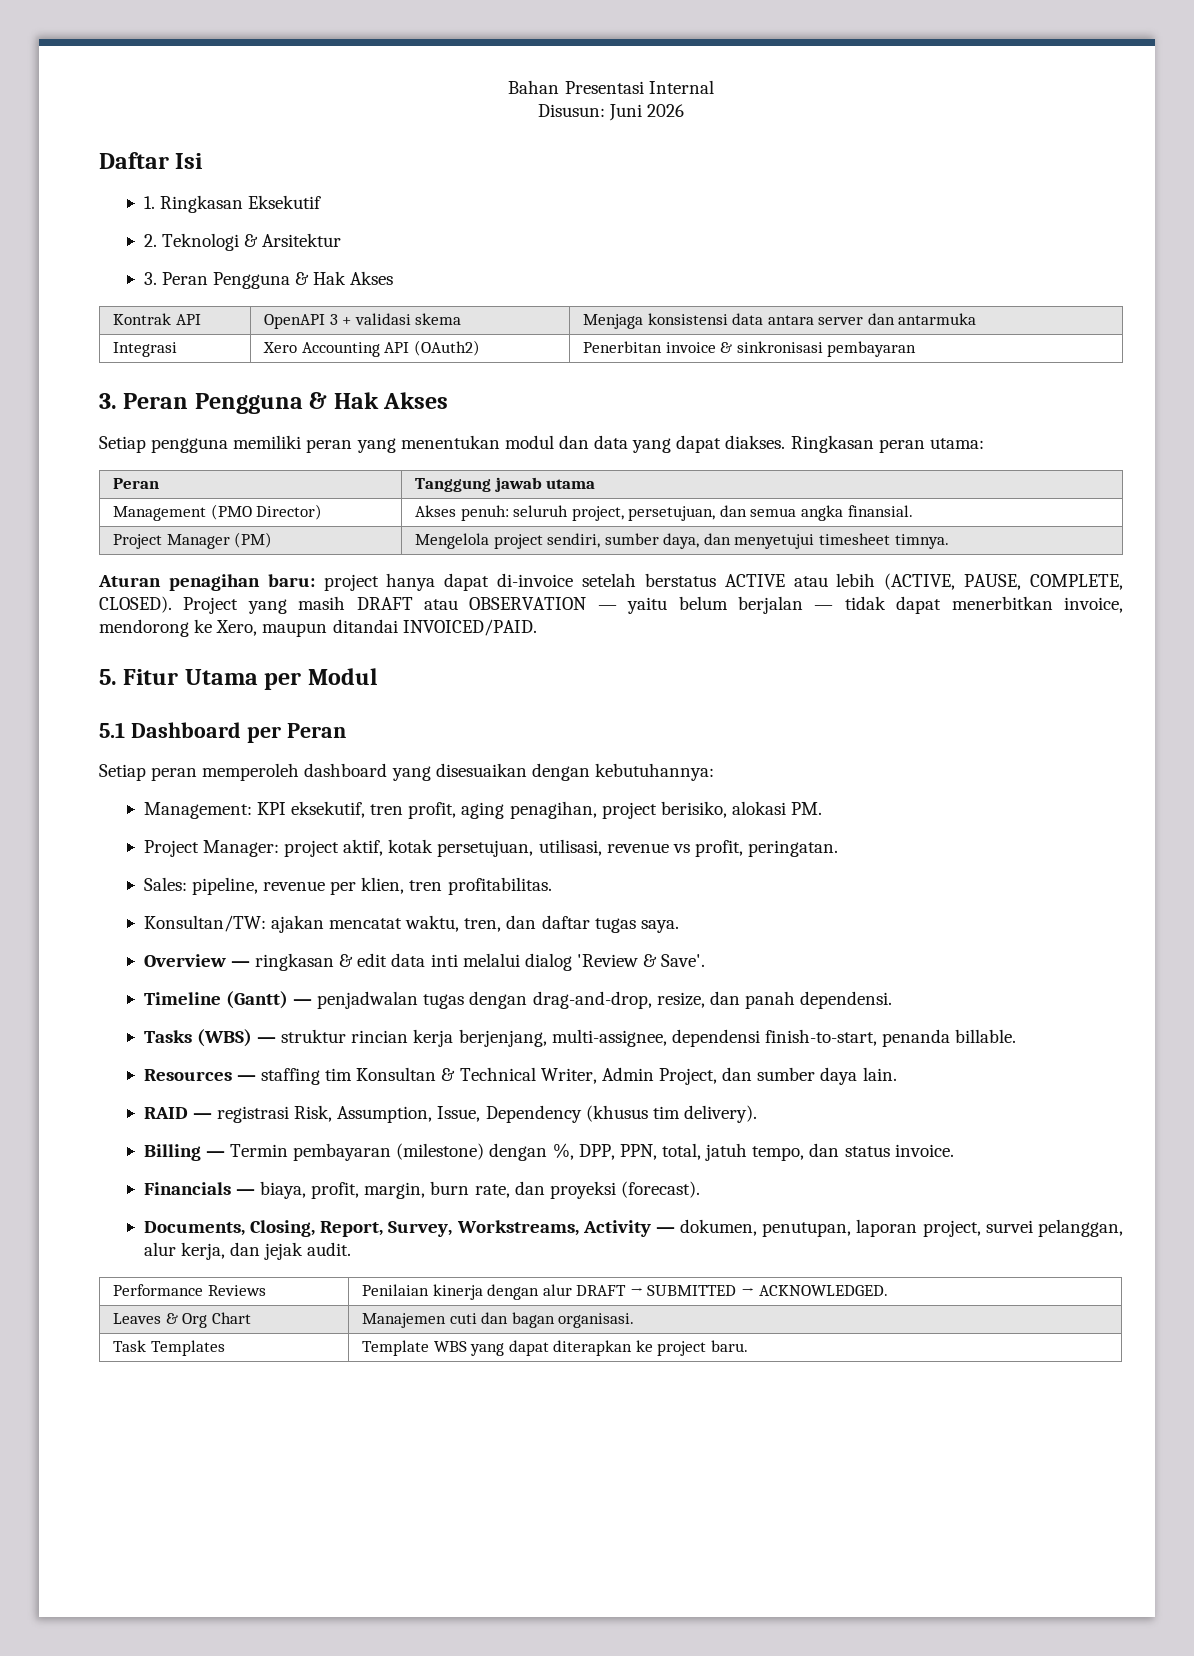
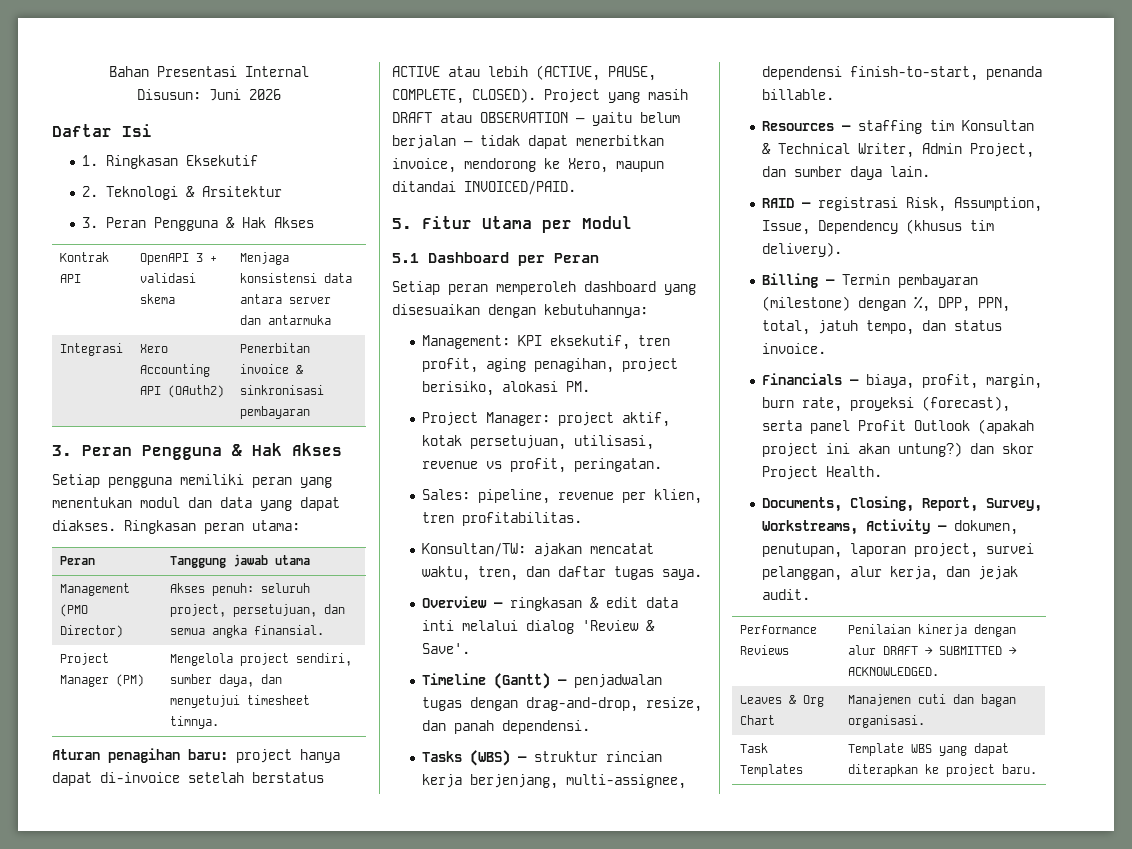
[514,1181,701,1199] dan proyeksi (forecast). -> [850,396,1011,412] [762,419,1035,434] [762,442,1035,457] [762,466,883,480] proyeksi (forecast), serta panel Profit Outlook (apakah project ini akan untung?) dan skor Project Health.

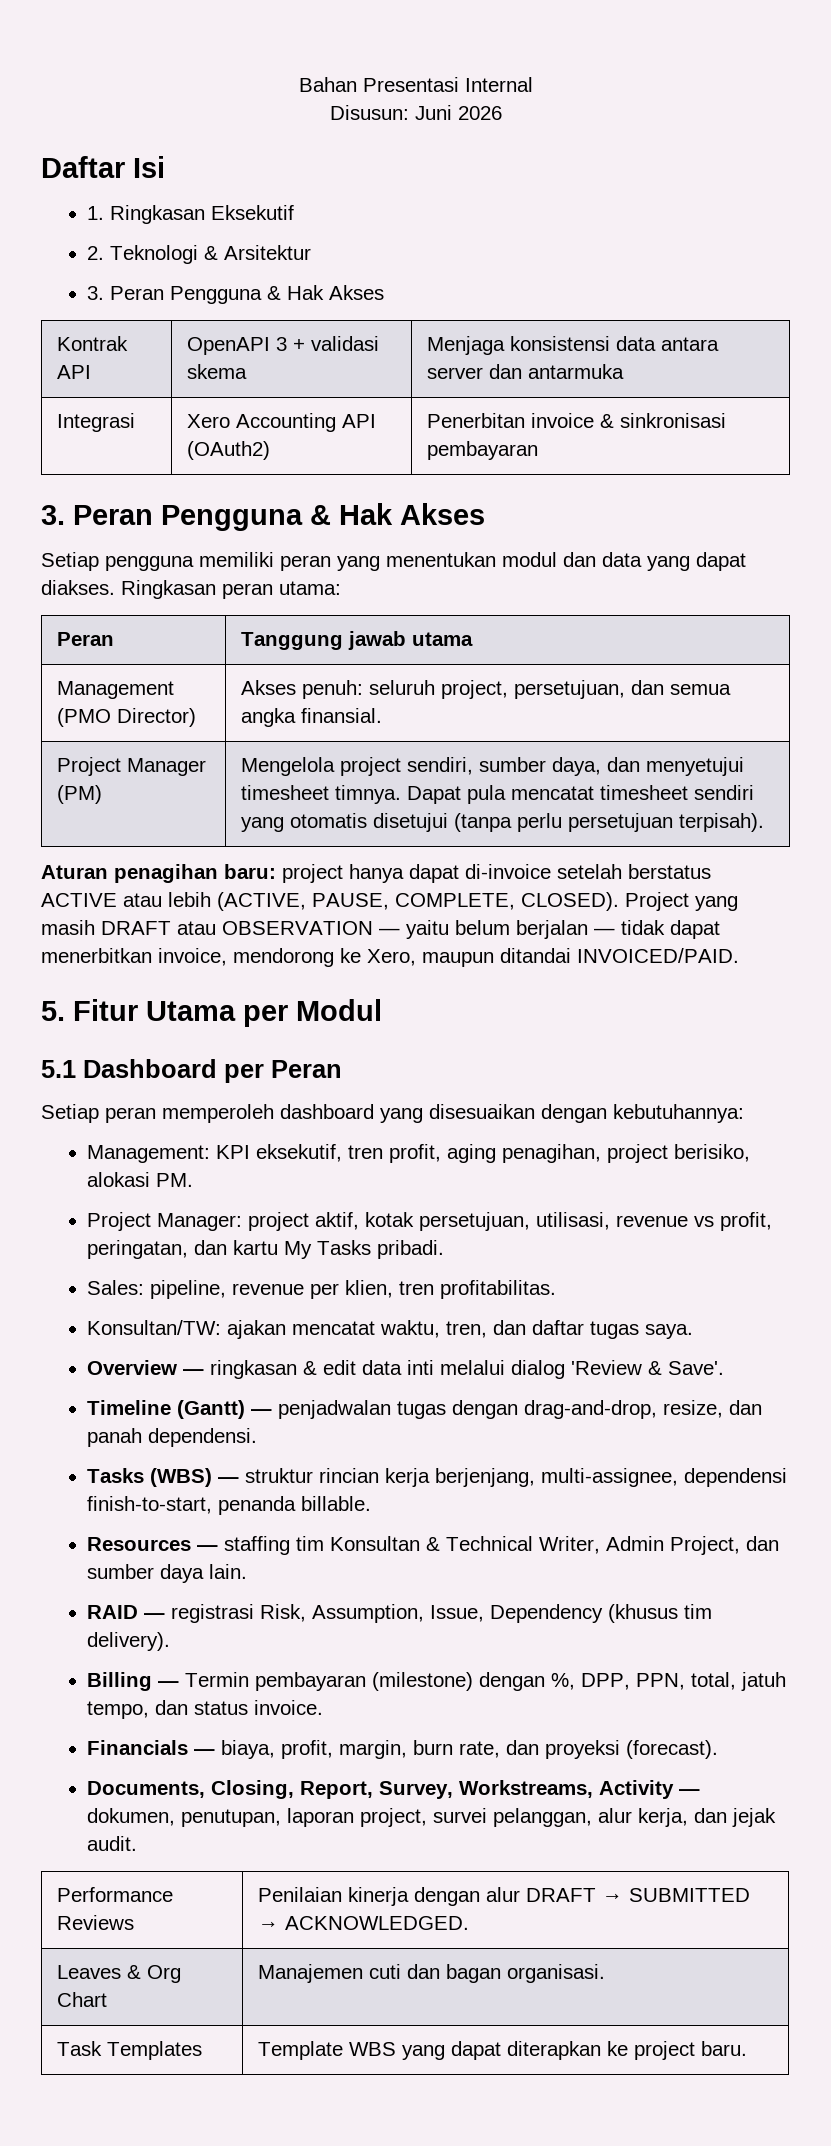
(219, 722) none -> [407,785,755,804] [241,813,765,832] Dapat pula mencatat timesheet sendiri yang otomatis disetujui (tanpa perlu persetujuan terpisah).
[574,458,663,472] peringatan. -> [87,1240,445,1259] peringatan, dan kartu My Tasks pribadi.
[850,396,1011,412] [762,419,1035,434] [762,442,1035,457] [762,466,883,480] proyeksi (forecast), serta panel Profit Outlook (apakah project ini akan untung?) dan skor Project Health. -> [506,1740,719,1759] dan proyeksi (forecast).

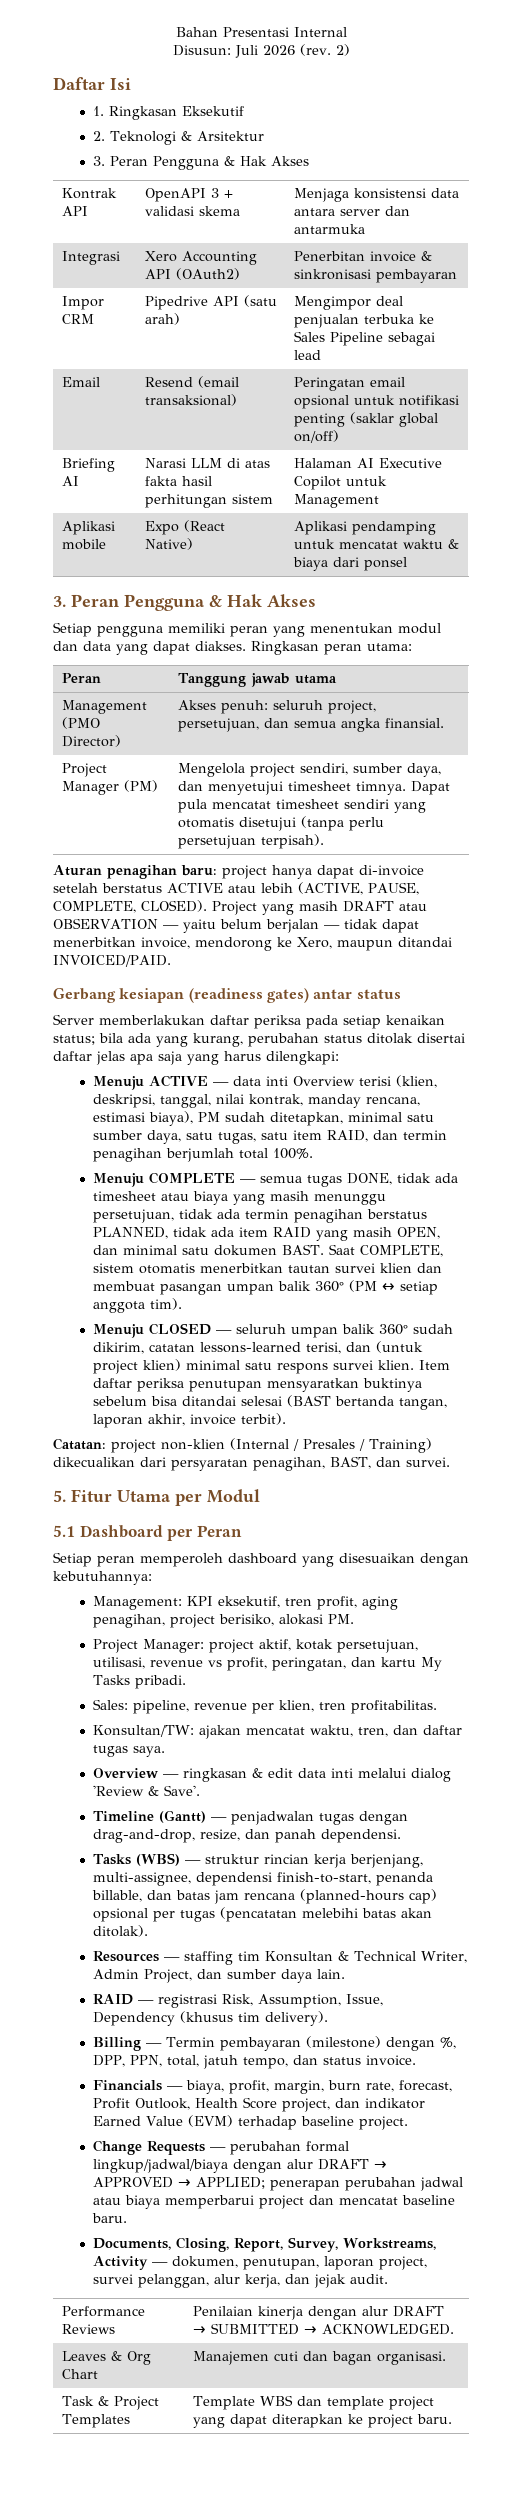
[414,105,452,120] Juni -> [234,45,258,58] Juli
(502, 113) none -> [299,44,350,56] (rev. 2)
(539, 450) none -> [61,296,104,310] [61,314,94,324] [144,295,277,310] [144,313,180,325] [293,296,403,310] [293,314,434,328] [293,331,435,346] [293,350,321,360] [61,377,100,387] [144,376,239,388] [144,394,237,406] [293,377,405,391] [293,395,459,409] [293,412,438,427] [293,430,339,443] [61,458,115,472] [61,476,79,486] [144,458,270,468] [144,476,212,486] [144,494,273,508] [293,458,442,468] [293,476,387,490] [293,494,379,508] [61,521,115,535] [61,539,106,550] [144,520,225,535] [144,538,193,550] [293,521,436,535] [293,539,459,549] [292,557,407,571] // Impor CRM | Pipedrive API (satu arah) | Mengimpor deal penjualan terbuka ke Sales Pipeline sebagai lead // Email | Resend (email transaksional) | Peringatan email opsional untuk notifikasi penting (saklar global on/off) // Briefing AI | Narasi LLM di atas fakta hasil perhitungan sistem | Halaman AI Executive Copilot untuk Management // Aplikasi mobile | Expo (React Native) | Aplikasi pendamping untuk mencatat waktu & biaya dari ponsel
(739, 955) none -> [53,988,401,1003] [53,1014,445,1029] [53,1033,465,1047] [53,1051,339,1065] [92,1075,437,1090] [92,1094,420,1108] [92,1111,434,1126] [92,1130,447,1144] [92,1148,313,1162] [92,1172,458,1187] [92,1191,386,1205] [92,1209,427,1223] [92,1227,440,1241] [92,1244,443,1257] [92,1263,442,1274] [92,1280,438,1295] [92,1298,182,1313] [92,1323,453,1338] [92,1341,423,1354] [92,1359,450,1374] [92,1378,422,1392] [92,1395,447,1410] [92,1413,286,1428] [53,1438,432,1453] [53,1456,450,1471] // Gerbang kesiapan (readiness gates) antar status // Server memberlakukan daftar periksa pada setiap kenaikan status; bila ada yang kurang, perubahan status ditolak disertai daftar jelas apa saja yang harus dilengkapi: // Menuju ACTIVE — data inti Overview terisi (klien, deskripsi, tanggal, nilai kontrak, manday rencana, estimasi biaya), PM sudah ditetapkan, minimal satu sumber daya, satu tugas, satu item RAID, dan termin penagihan berjumlah total 100%. // Menuju COMPLETE — semua tugas DONE, tidak ada timesheet atau biaya yang masih menunggu persetujuan, tidak ada termin penagihan berstatus PLANNED, tidak ada item RAID yang masih OPEN, dan minimal satu dokumen BAST. Saat COMPLETE, sistem otomatis menerbitkan tautan survei klien dan membuat pasangan umpan balik 360° (PM ↔ setiap anggota tim). // Menuju CLOSED — seluruh umpan balik 360° sudah dikirim, catatan lessons-learned terisi, dan (untuk project klien) minimal satu respons survei klien. Item daftar periksa penutupan mensyaratkan buktinya sebelum bisa ditandai selesai (BAST bertanda tangan, laporan akhir, invoice terbit). // Catatan: project non-klien (Internal / Presales / Training) dikecualikan dari persyaratan penagihan, BAST, dan survei.
[301,1496,372,1511] billable. -> [91,1889,437,1904] [92,1907,432,1922] [92,1925,148,1937] billable, dan batas jam rencana (planned-hours cap) opsional per tugas (pencatatan melebihi batas akan ditolak).
[506,1740,719,1759] dan proyeksi (forecast). -> [398,2080,452,2092] [92,2097,425,2112] [92,2115,408,2130] [92,2140,349,2155] [92,2159,387,2173] [92,2177,463,2191] [92,2195,455,2209] [91,2213,127,2223] forecast, Profit Outlook, Health Score project, dan indikator Earned Value (EVM) terhadap baseline project. // Change Requests — perubahan formal lingkup/jadwal/biaya dengan alur DRAFT → APPROVED → APPLIED; penerapan perubahan jadwal atau biaya memperbarui project dan mencatat baseline baru.
(103, 2048) none -> [97,2396,159,2410] & Project
(397, 2049) none -> [296,2396,434,2410] dan template project

